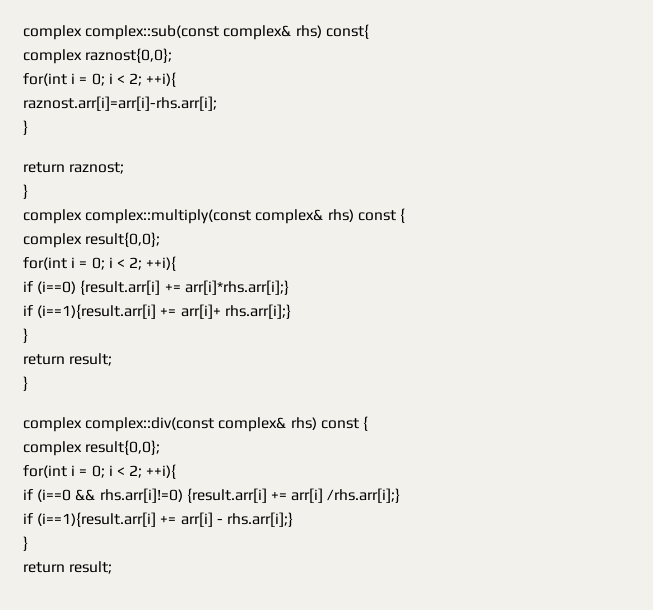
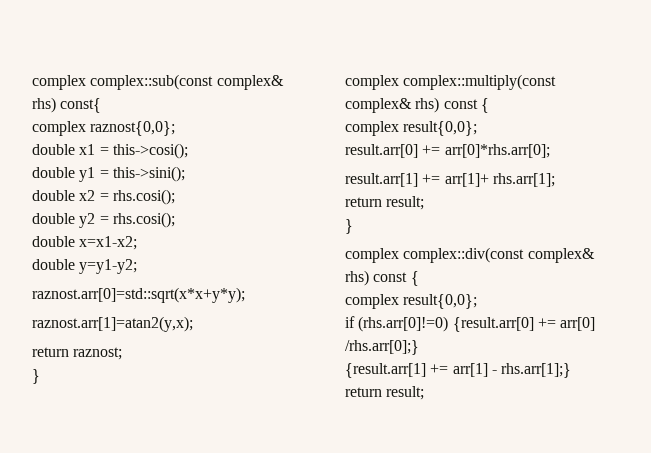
[23,72,177,87] [23,96,217,111] [23,120,28,135] for(int i = 0; i < 2; ++i){ // raznost.arr[i]=arr[i]-rhs.arr[i]; // } -> [32,143,188,159] [32,166,185,182] [32,189,175,205] [32,212,175,228] [32,236,138,250] [32,259,138,274] [32,287,245,303] [32,316,193,332] double x1 = this->cosi(); // double y1 = this->sini(); // double x2 = rhs.cosi(); // double y2 = rhs.cosi(); // double x=x1-x2; // double y=y1-y2; // raznost.arr[0]=std::sqrt(x*x+y*y); // raznost.arr[1]=atan2(y,x);
[23,256,177,271] [23,280,289,295] [23,304,291,319] [23,328,28,343] for(int i = 0; i < 2; ++i){ // if (i==0) {result.arr[i] += arr[i]*rhs.arr[i];} // if (i==1){result.arr[i] += arr[i]+ rhs.arr[i];} // } -> [345,144,550,158] [345,173,555,187] result.arr[0] += arr[0]*rhs.arr[0]; // result.arr[1] += arr[1]+ rhs.arr[1];
[23,464,177,479] [23,488,401,503] [23,512,293,527] [23,536,28,551] for(int i = 0; i < 2; ++i){ // if (i==0 && rhs.arr[i]!=0) {result.arr[i] += arr[i] /rhs.arr[i];} // if (i==1){result.arr[i] += arr[i] - rhs.arr[i];} // } -> [345,316,596,332] [345,340,419,355] [345,363,572,378] if (rhs.arr[0]!=0) {result.arr[0] += arr[0] /rhs.arr[0];} // {result.arr[1] += arr[1] - rhs.arr[1];}

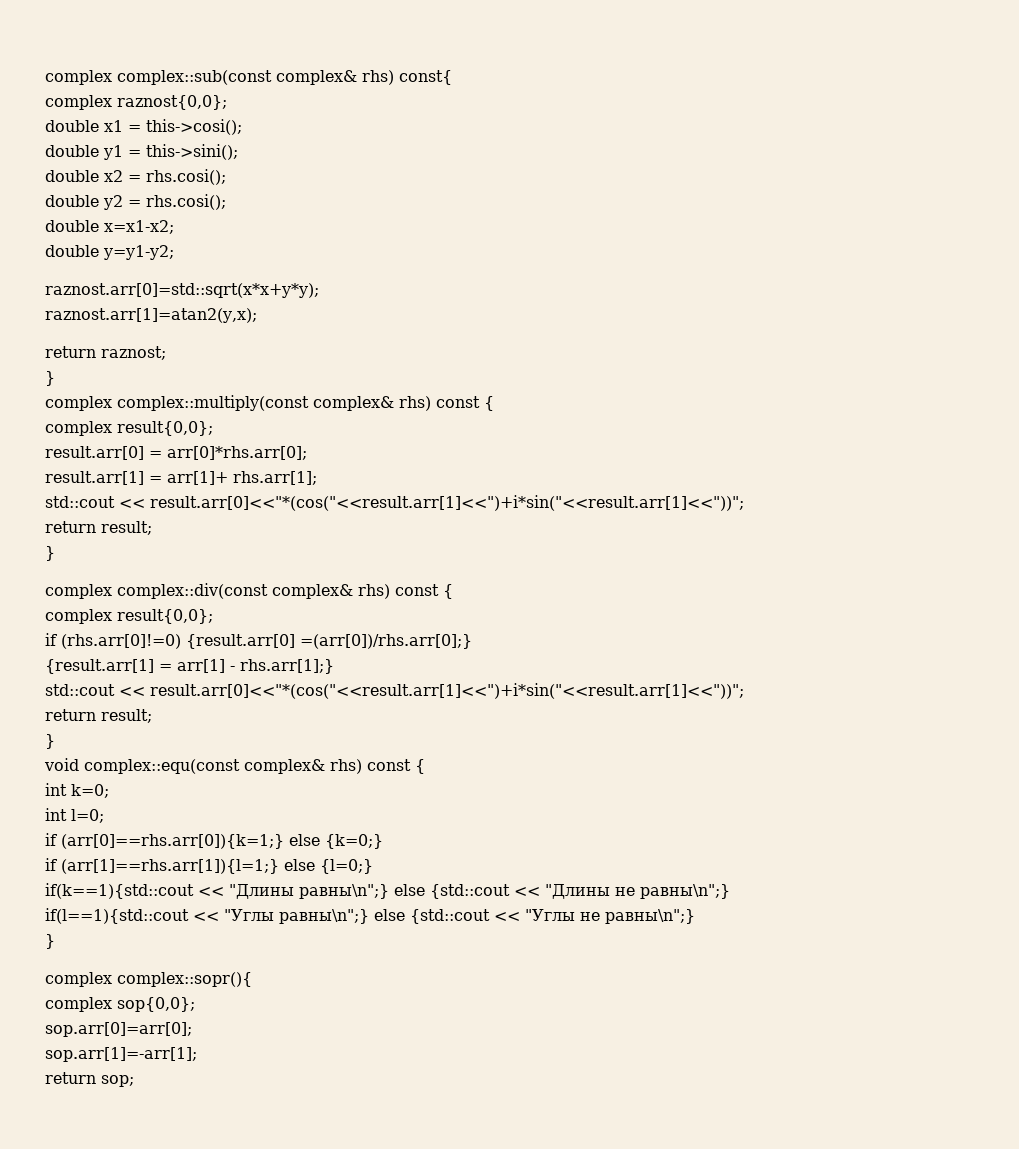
[422,145,441,155] += -> [149,451,162,458] =
[422,174,441,184] += -> [149,476,162,483] =
(555, 180) none -> [45,495,744,511] // std::cout << result.arr[0]<<"*(cos("<<result.arr[1]<<")+i*sin("<<result.arr[1]<<"))";
[537,317,596,331] [345,340,419,355] += arr[0] /rhs.arr[0];} -> [300,634,472,649] =(arr[0])/rhs.arr[0];}
[430,364,449,374] += -> [159,664,172,671] =
[345,386,425,400] // return result; -> [45,683,744,699] [45,709,152,723] [45,734,55,749] [44,758,425,774] [45,783,109,798] [45,808,104,823] [45,833,383,849] [45,858,373,874] [45,883,730,899] [45,908,695,924] [45,934,55,949] [45,972,252,987] [45,997,195,1012] [45,1022,192,1037] [45,1047,197,1062] [45,1072,134,1087] // std::cout << result.arr[0]<<"*(cos("<<result.arr[1]<<")+i*sin("<<result.arr[1]<<"))"; // return result; // } // void complex::equ(const complex& rhs) const { // int k=0; // int l=0; // if (arr[0]==rhs.arr[0]){k=1;} else {k=0;} // if (arr[1]==rhs.arr[1]){l=1;} else {l=0;} // if(k==1){std::cout << "Длины равны\n";} else {std::cout << "Длины не равны\n";} // if(l==1){std::cout << "Углы равны\n";} else {std::cout << "Углы не равны\n";} // } // complex complex::sopr(){ // complex sop{0,0}; // sop.arr[0]=arr[0]; // sop.arr[1]=-arr[1]; // return sop;

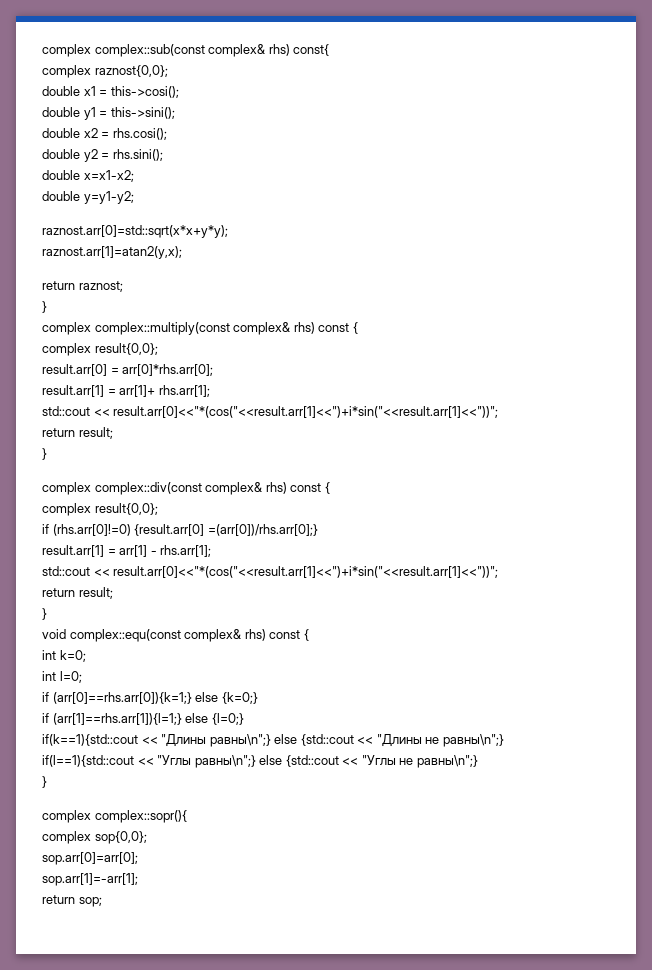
[146,194,226,210] rhs.cosi(); -> [112,149,163,161] rhs.sini();
[45,659,154,674] {result.arr[1] -> [42,545,104,557] result.arr[1]
[240,659,334,674] rhs.arr[1];} -> [160,545,212,557] rhs.arr[1];

